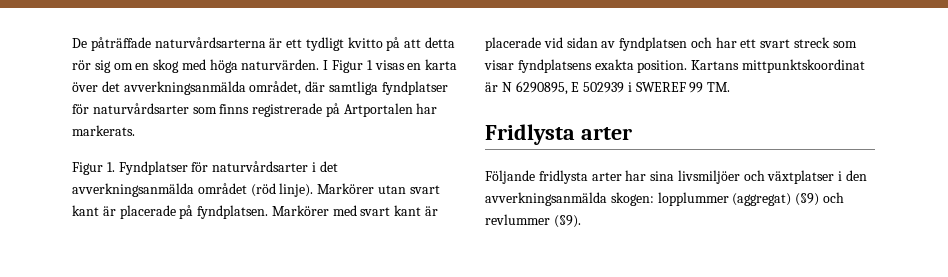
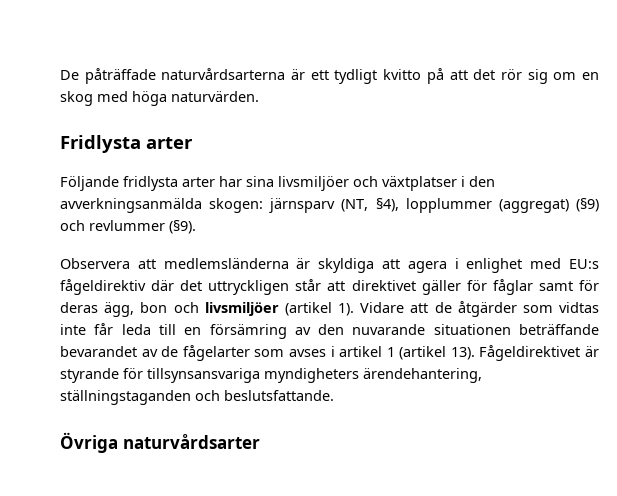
[425,37,456,48] detta -> [473,69,496,80] det
[323,59,458,73] [72,81,448,95] [72,103,438,117] [72,125,135,136] [72,161,338,175] [72,183,440,197] [72,205,439,219] [485,37,857,51] [484,59,865,73] [485,81,731,95] I Figur 1 visas en karta över det avverkningsanmälda området, där samtliga fyndplatser för naturvårdsarter som finns registrerade på Artportalen har markerats. // Figur 1. Fyndplatser för naturvårdsarter i det avverkningsanmälda området (röd linje). Markörer utan svart kant är placerade på fyndplatsen. Markörer med svart kant är placerade vid sidan av fyndplatsen och har ett svart streck som visar fyndplatsens exakta position. Kartans mittpunktskoordinat är N 6290895, E 502939 i SWEREF 99 TM. -> (259, 96) none
(654, 199) none -> [269,198,399,213] järnsparv (NT, §4),
(581, 221) none -> [60,258,599,273] [60,279,599,295] [60,301,600,317] [60,323,599,339] [60,345,599,361] [60,368,482,383] [60,390,334,405] [60,432,260,453] // Observera att medlemsländerna är skyldiga att agera i enlighet med EU:s fågeldirektiv där det uttryckligen står att direktivet gäller för fåglar samt för deras ägg, bon och livsmiljöer (artikel 1). Vidare att de åtgärder som vidtas inte får leda till en försämring av den nuvarande situationen beträffande bevarandet av de fågelarter som avses i artikel 1 (artikel 13). Fågeldirektivet är styrande för tillsynsansvariga myndigheters ärendehantering, ställningstaganden och beslutsfattande. // Övriga naturvårdsarter

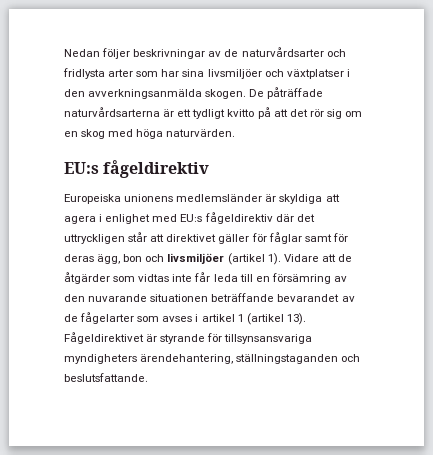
(60, 75) none -> [64,47,346,59] [63,68,350,79] [64,89,247,99] Nedan följer beskrivningar av de naturvårdsarter och fridlysta arter som har sina livsmiljöer och växtplatser i den avverkningsanmälda skogen.
[60,135,193,153] [60,176,495,191] [60,198,600,213] [60,220,196,234] [60,258,289,269] Fridlysta arter // Följande fridlysta arter har sina livsmiljöer och växtplatser i den avverkningsanmälda skogen: järnsparv (NT, §4), lopplummer (aggregat) (§9) och revlummer (§9). // Observera att medlemsländerna -> [64,160,210,178] [64,194,263,204] EU:s fågeldirektiv // Europeiska unionens medlemsländer
[60,432,260,453] // Övriga naturvårdsarter -> (148, 377) none

